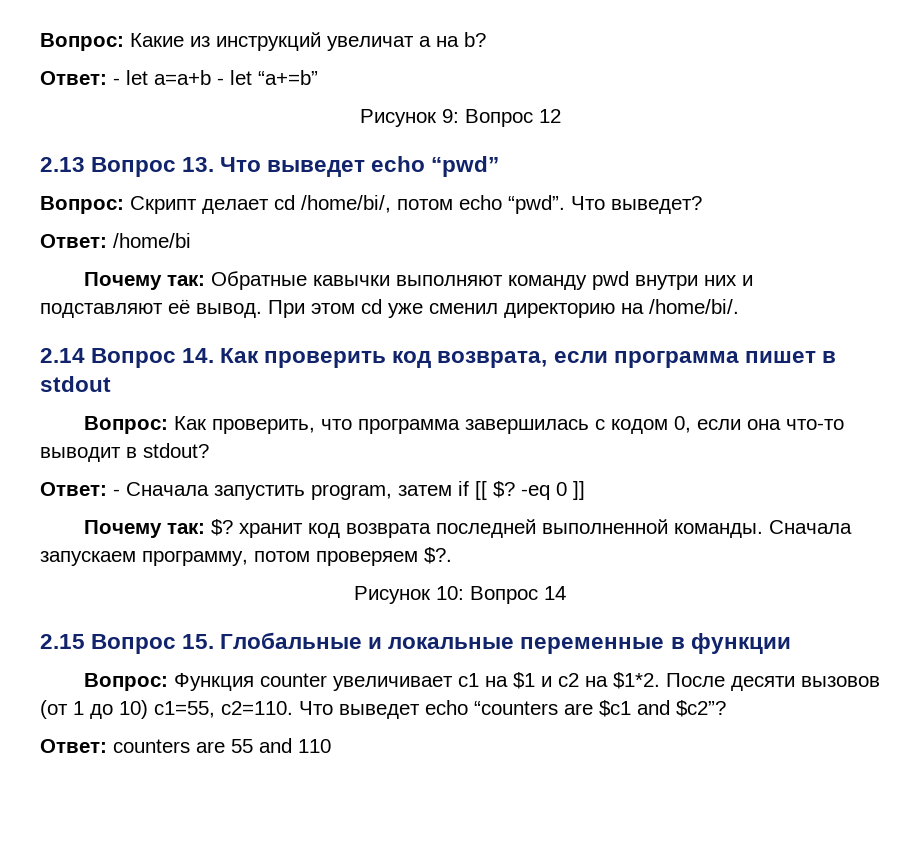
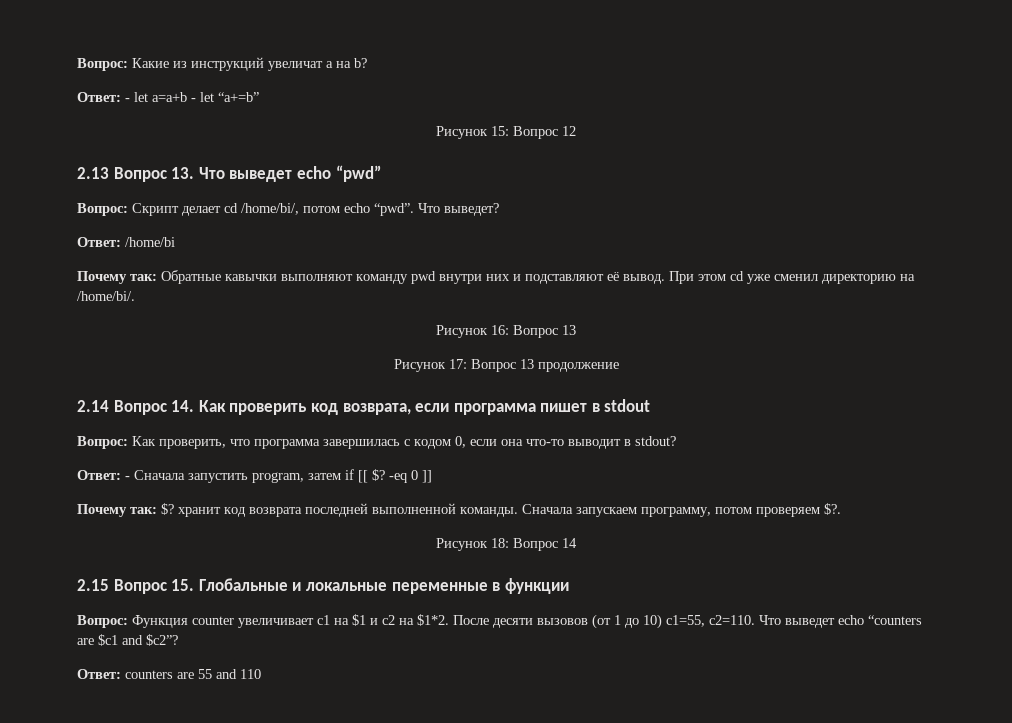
[441,109,459,123] 9: -> [491,126,509,136] 15:
(739, 306) none -> [436,325,576,338] [393,359,619,372] // Рисунок 16: Вопрос 13 // Рисунок 17: Вопрос 13 продолжение
[436,586,464,600] 10: -> [491,538,509,548] 18:

